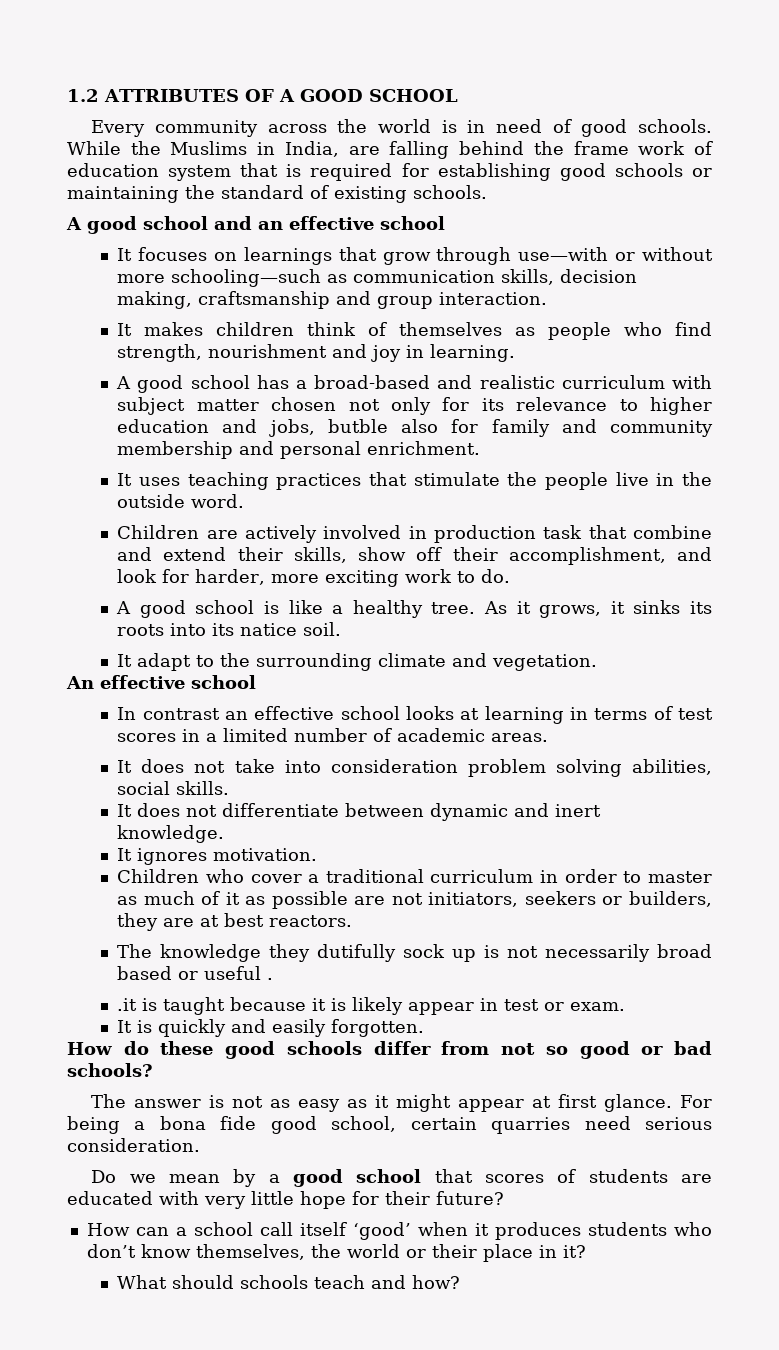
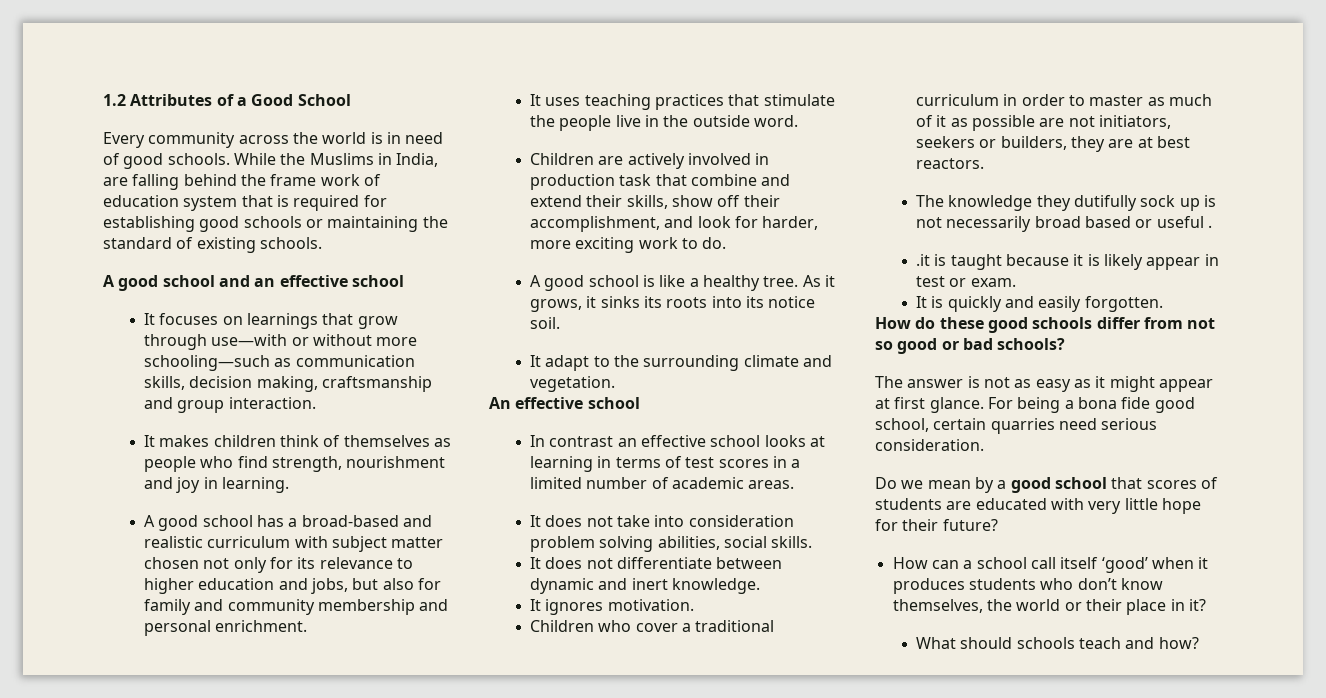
[104,89,458,102] ATTRIBUTES OF A GOOD SCHOOL -> [130,94,351,106] Attributes of a Good School
[327,419,388,433] butble -> [352,578,379,590] but
[240,623,298,636] natice -> [768,296,816,308] notice

